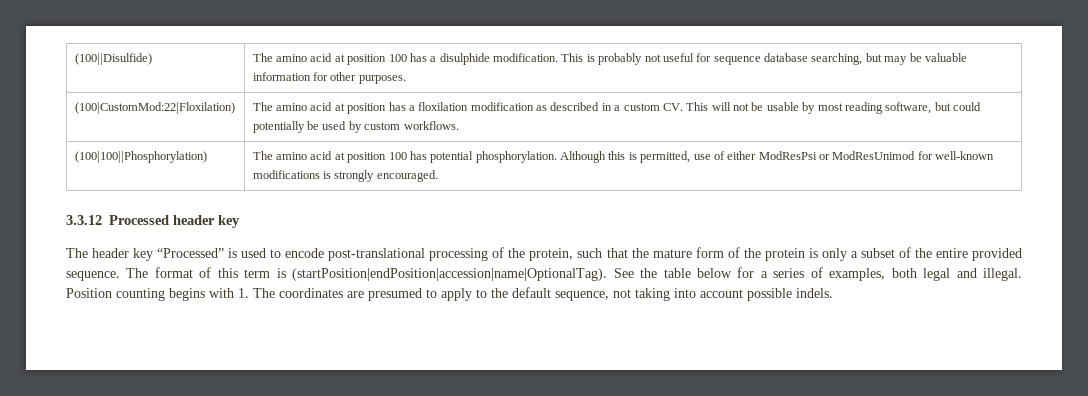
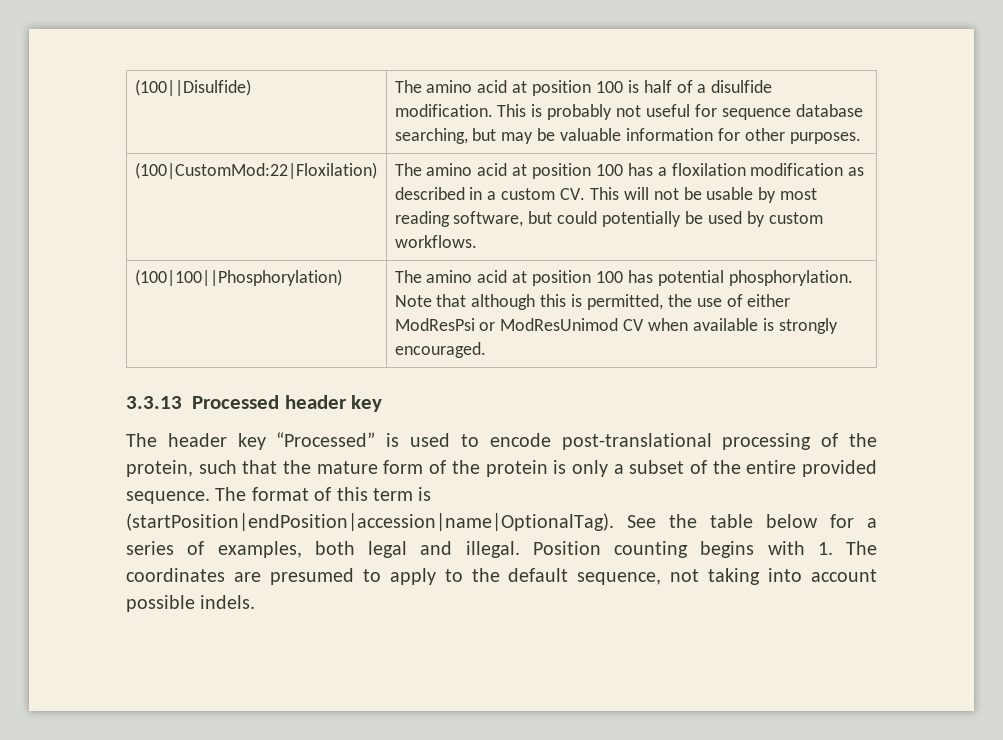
[409,53,490,65] has a disulphide -> [627,80,773,93] is half of a disulfide
(387, 108) none -> [595,164,623,176] 100
[559,151,606,163] Although -> [394,294,536,310] Note that although
(691, 157) none -> [667,294,692,307] the
[917,151,995,160] [252,170,320,179] for well-known modifications -> [623,318,758,331] CV when available
[66,215,102,225] 3.3.12 -> [126,396,182,409] 3.3.13

